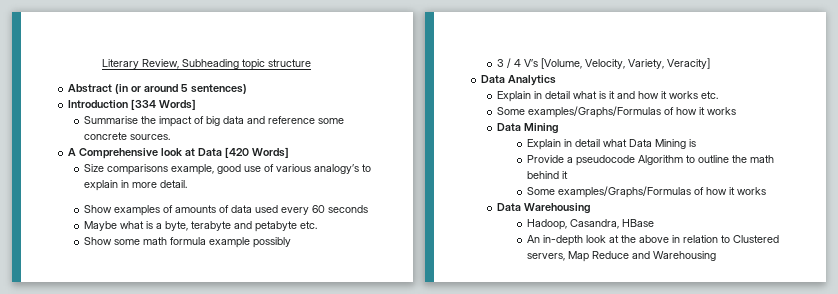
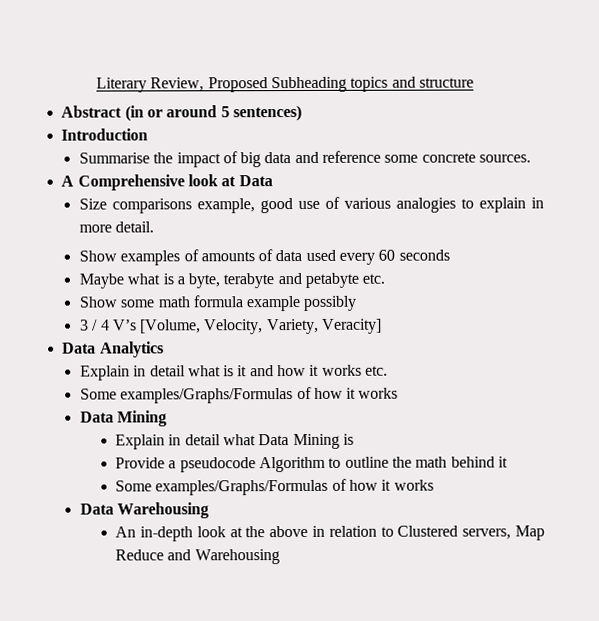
[182,59,265,70] Subheading topic -> [207,76,416,93] Proposed Subheading topics and
[131,99,197,110] [334 Words] -> (149, 134) none
[225,147,290,158] [420 Words] -> (273, 181) none
[313,164,359,174] analogy’s -> [395,197,456,213] analogies
[527,219,655,230] // Hadoop, Casandra, HBase -> (210, 510) none

